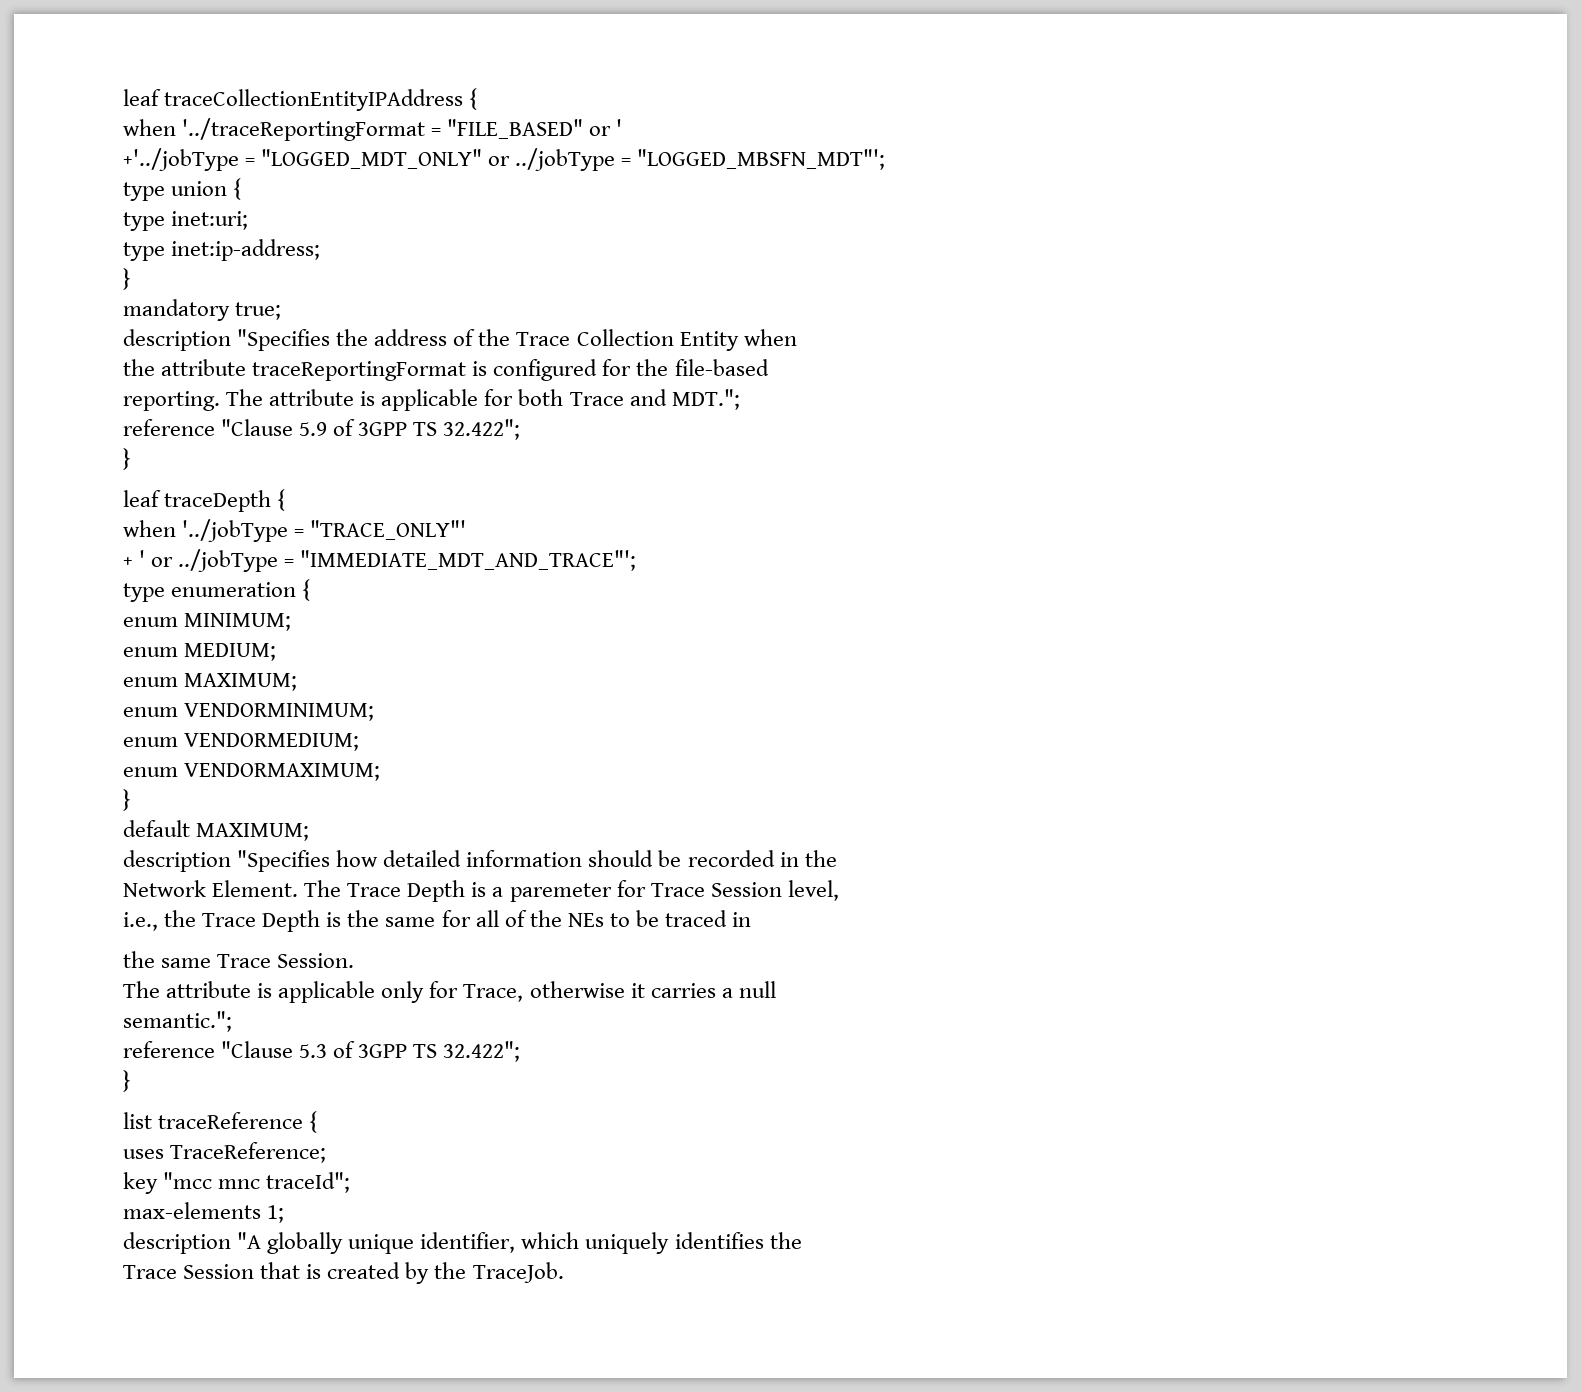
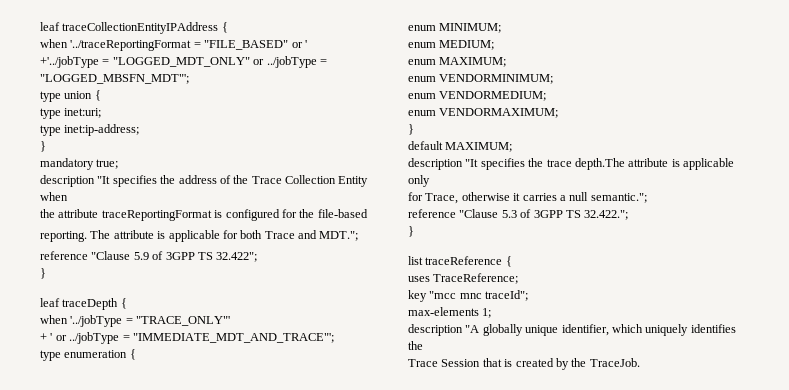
[237,329,331,351] "Specifies -> [97,175,157,187] "It specifies
[237,850,837,872] [123,880,839,902] [123,910,752,932] [123,951,355,968] [123,981,160,998] "Specifies how detailed information should be recorded in the // Network Element. The Trace Depth is a paremeter for Trace Session level, // i.e., the Trace Depth is the same for all of the NEs to be traced in // the same Trace Session. // The -> [465,158,625,170] "It specifies the trace depth.The
(425, 992) none -> (430, 181) //
(776, 989) // -> (589, 196) none
[443,1041,521,1062] 32.422"; -> [584,210,629,220] 32.422.";

